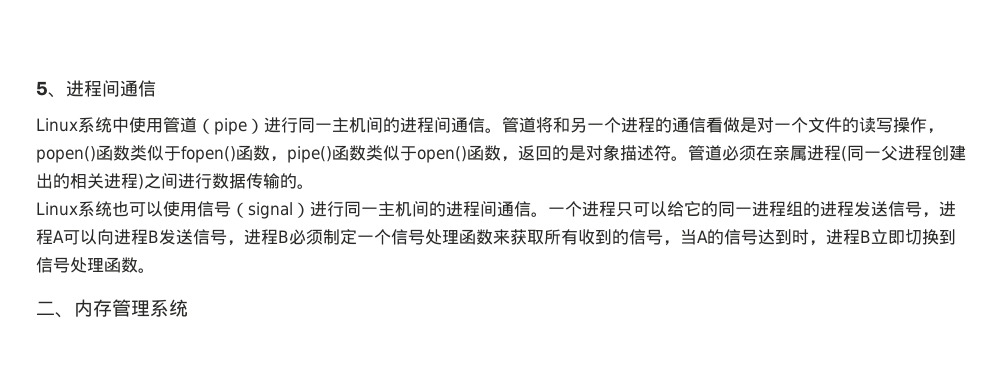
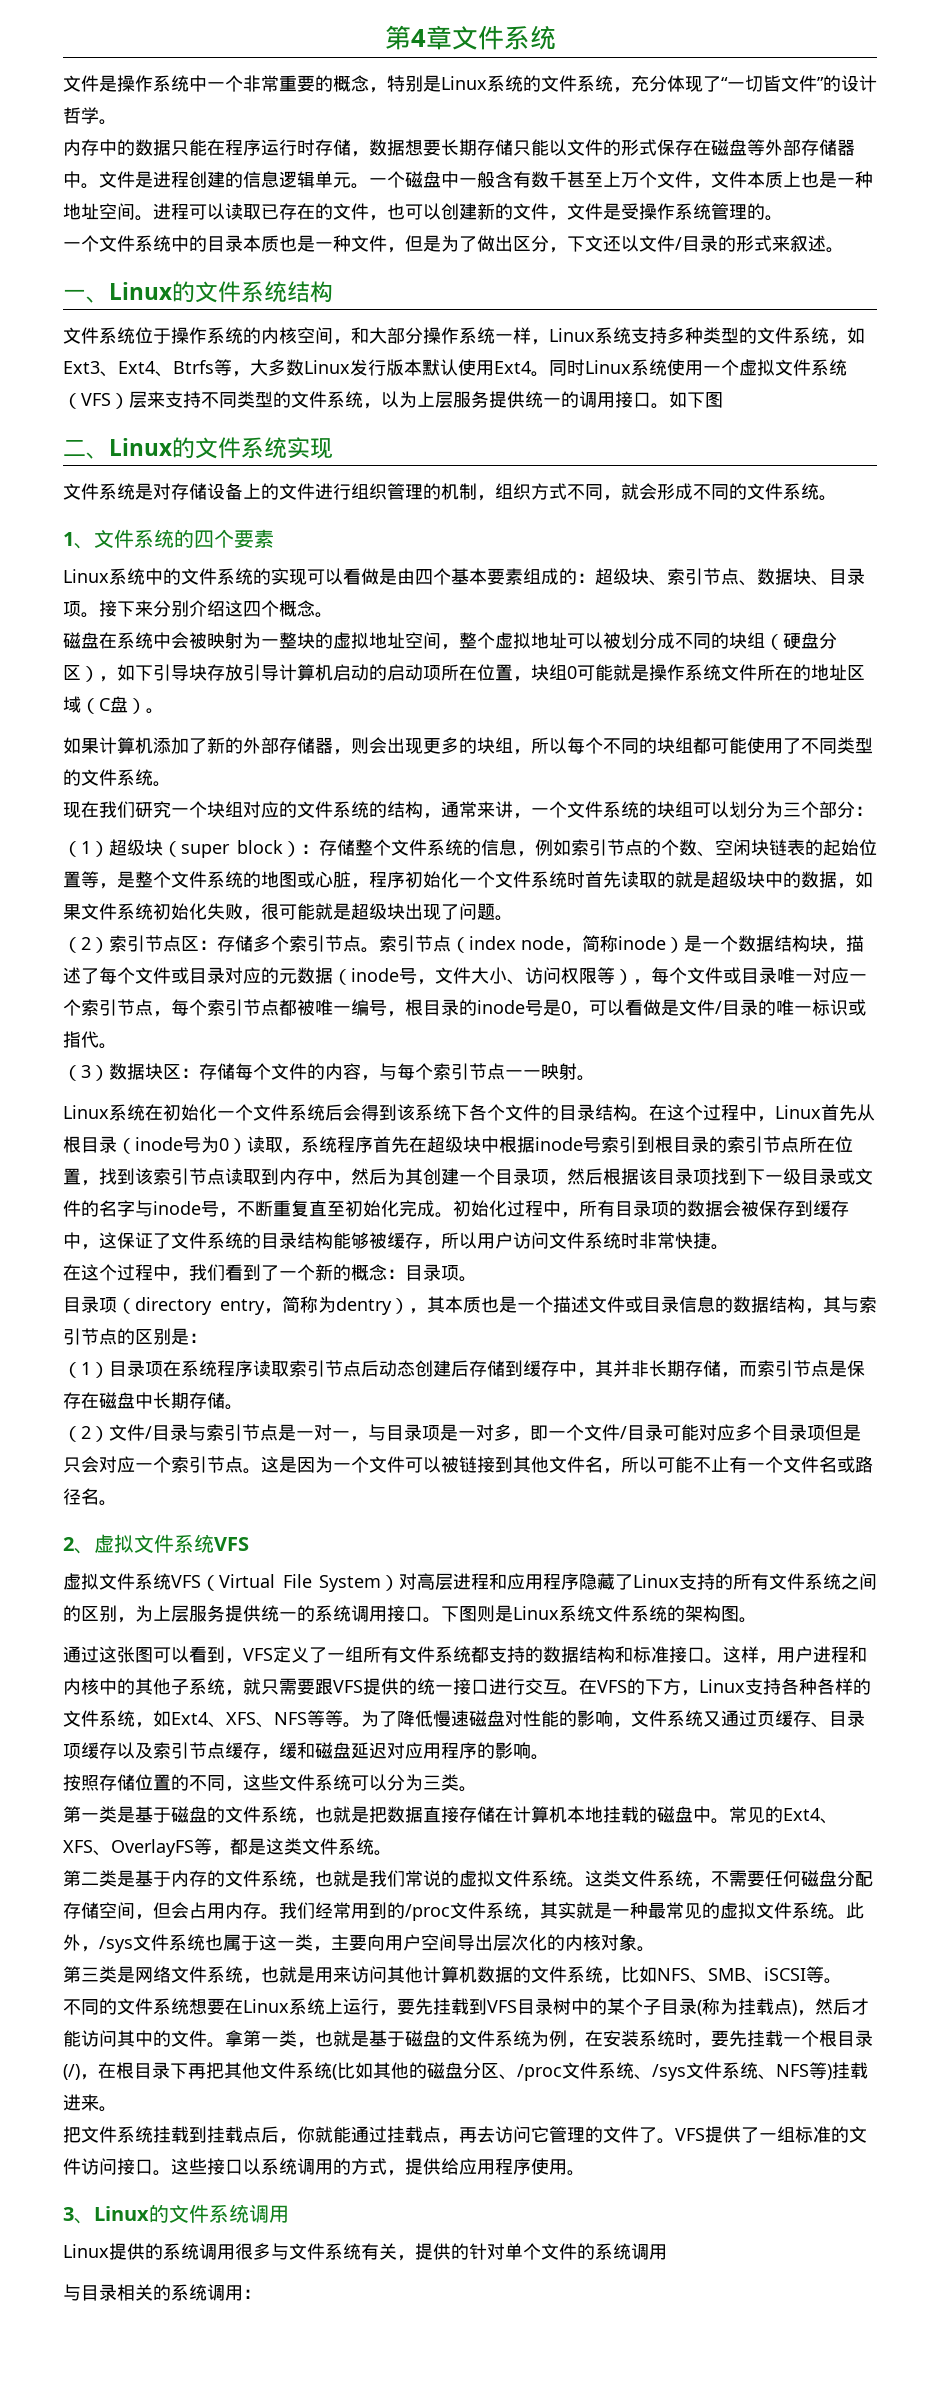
[36,80,156,98] [36,117,944,135] [36,144,966,163] [36,173,314,190] [36,201,956,219] [36,229,956,246] [36,257,155,273] [36,299,188,318] 5、进程间通信 // Linux系统中使用管道（pipe）进行同一主机间的进程间通信。管道将和另一个进程的通信看做是对一个文件的读写操作，popen()函数类似于fopen()函数，pipe()函数类似于open()函数，返回的是对象描述符。管道必须在亲属进程(同一父进程创建出的相关进程)之间进行数据传输的。 // Linux系统也可以使用信号（signal）进行同一主机间的进程间通信。一个进程只可以给它的同一进程组的进程发送信号，进程A可以向进程B发送信号，进程B必须制定一个信号处理函数来获取所有收到的信号，当A的信号达到时，进程B立即切换到信号处理函数。 // 二、内存管理系统 -> [384,25,556,50] [63,75,877,93] [63,107,117,125] [63,139,855,157] [63,171,873,189] [63,203,783,221] [63,235,844,253] [63,281,333,303] [63,327,865,345] [63,359,847,377] [63,391,723,409] [63,437,333,459] [63,483,837,501] [63,529,274,549] [63,568,865,586] [63,600,333,618] [63,632,837,650] [63,664,865,682] [63,696,164,714] [63,737,873,755] [63,769,171,787] [63,801,873,819] [63,839,877,858] [63,871,873,889] [63,903,513,921] [63,935,864,953] [63,967,867,985] [63,999,866,1017] [63,1031,117,1049] [63,1063,595,1081] [63,1104,875,1122] [63,1136,853,1154] [63,1168,873,1186] [63,1200,849,1218] [63,1232,729,1250] [63,1264,477,1282] [63,1296,877,1315] [63,1328,207,1345] [63,1360,865,1378] [63,1392,243,1410] [63,1424,861,1442] [63,1456,873,1474] [63,1488,117,1506] [63,1534,249,1554] [63,1573,877,1592] [63,1605,757,1623] [63,1646,867,1664] [63,1678,871,1696] [63,1710,865,1728] [63,1742,549,1760] [63,1774,477,1792] [63,1806,838,1824] [63,1838,392,1857] [63,1870,873,1888] [63,1902,864,1921] [63,1934,655,1953] [63,1966,842,1984] [63,1998,869,2016] [63,2030,873,2048] [63,2062,868,2081] [63,2094,117,2112] [63,2126,867,2144] [63,2158,585,2176] [63,2204,289,2224] [63,2243,667,2261] [63,2284,261,2301] 第4章文件系统 // 文件是操作系统中一个非常重要的概念，特别是Linux系统的文件系统，充分体现了“一切皆文件”的设计哲学。 // 内存中的数据只能在程序运行时存储，数据想要长期存储只能以文件的形式保存在磁盘等外部存储器中。文件是进程创建的信息逻辑单元。一个磁盘中一般含有数千甚至上万个文件，文件本质上也是一种地址空间。进程可以读取已存在的文件，也可以创建新的文件，文件是受操作系统管理的。 // 一个文件系统中的目录本质也是一种文件，但是为了做出区分，下文还以文件/目录的形式来叙述。 // 一、Linux的文件系统结构 // 文件系统位于操作系统的内核空间，和大部分操作系统一样，Linux系统支持多种类型的文件系统，如Ext3、Ext4、Btrfs等，大多数Linux发行版本默认使用Ext4。同时Linux系统使用一个虚拟文件系统（VFS）层来支持不同类型的文件系统，以为上层服务提供统一的调用接口。如下图 // 二、Linux的文件系统实现 // 文件系统是对存储设备上的文件进行组织管理的机制，组织方式不同，就会形成不同的文件系统。 // 1、文件系统的四个要素 // Linux系统中的文件系统的实现可以看做是由四个基本要素组成的：超级块、索引节点、数据块、目录项。接下来分别介绍这四个概念。 // 磁盘在系统中会被映射为一整块的虚拟地址空间，整个虚拟地址可以被划分成不同的块组（硬盘分区），如下引导块存放引导计算机启动的启动项所在位置，块组0可能就是操作系统文件所在的地址区域（C盘）。 // 如果计算机添加了新的外部存储器，则会出现更多的块组，所以每个不同的块组都可能使用了不同类型的文件系统。 // 现在我们研究一个块组对应的文件系统的结构，通常来讲，一个文件系统的块组可以划分为三个部分： // （1）超级块（super block）：存储整个文件系统的信息，例如索引节点的个数、空闲块链表的起始位置等，是整个文件系统的地图或心脏，程序初始化一个文件系统时首先读取的就是超级块中的数据，如果文件系统初始化失败，很可能就是超级块出现了问题。 // （2）索引节点区：存储多个索引节点。索引节点（index node，简称inode）是一个数据结构块，描述了每个文件或目录对应的元数据（inode号，文件大小、访问权限等），每个文件或目录唯一对应一个索引节点，每个索引节点都被唯一编号，根目录的inode号是0，可以看做是文件/目录的唯一标识或指代。 // （3）数据块区：存储每个文件的内容，与每个索引节点一一映射。 // Linux系统在初始化一个文件系统后会得到该系统下各个文件的目录结构。在这个过程中，Linux首先从根目录（inode号为0）读取，系统程序首先在超级块中根据inode号索引到根目录的索引节点所在位置，找到该索引节点读取到内存中，然后为其创建一个目录项，然后根据该目录项找到下一级目录或文件的名字与inode号，不断重复直至初始化完成。初始化过程中，所有目录项的数据会被保存到缓存中，这保证了文件系统的目录结构能够被缓存，所以用户访问文件系统时非常快捷。 // 在这个过程中，我们看到了一个新的概念：目录项。 // 目录项（directory entry，简称为dentry），其本质也是一个描述文件或目录信息的数据结构，其与索引节点的区别是： // （1）目录项在系统程序读取索引节点后动态创建后存储到缓存中，其并非长期存储，而索引节点是保存在磁盘中长期存储。 // （2）文件/目录与索引节点是一对一，与目录项是一对多，即一个文件/目录可能对应多个目录项但是只会对应一个索引节点。这是因为一个文件可以被链接到其他文件名，所以可能不止有一个文件名或路径名。 // 2、虚拟文件系统VFS // 虚拟文件系统VFS（Virtual File System）对高层进程和应用程序隐藏了Linux支持的所有文件系统之间的区别，为上层服务提供统一的系统调用接口。下图则是Linux系统文件系统的架构图。 // 通过这张图可以看到，VFS定义了一组所有文件系统都支持的数据结构和标准接口。这样，用户进程和内核中的其他子系统，就只需要跟VFS提供的统一接口进行交互。在VFS的下方，Linux支持各种各样的文件系统，如Ext4、XFS、NFS等等。为了降低慢速磁盘对性能的影响，文件系统又通过页缓存、目录项缓存以及索引节点缓存，缓和磁盘延迟对应用程序的影响。 // 按照存储位置的不同，这些文件系统可以分为三类。 // 第一类是基于磁盘的文件系统，也就是把数据直接存储在计算机本地挂载的磁盘中。常见的Ext4、XFS、OverlayFS等，都是这类文件系统。 // 第二类是基于内存的文件系统，也就是我们常说的虚拟文件系统。这类文件系统，不需要任何磁盘分配存储空间，但会占用内存。我们经常用到的/proc文件系统，其实就是一种最常见的虚拟文件系统。此外，/sys文件系统也属于这一类，主要向用户空间导出层次化的内核对象。 // 第三类是网络文件系统，也就是用来访问其他计算机数据的文件系统，比如NFS、SMB、iSCSI等。 // 不同的文件系统想要在Linux系统上运行，要先挂载到VFS目录树中的某个子目录(称为挂载点)，然后才能访问其中的文件。拿第一类，也就是基于磁盘的文件系统为例，在安装系统时，要先挂载一个根目录(/)，在根目录下再把其他文件系统(比如其他的磁盘分区、/proc文件系统、/sys文件系统、NFS等)挂载进来。 // 把文件系统挂载到挂载点后，你就能通过挂载点，再去访问它管理的文件了。VFS提供了一组标准的文件访问接口。这些接口以系统调用的方式，提供给应用程序使用。 // 3、Linux的文件系统调用 // Linux提供的系统调用很多与文件系统有关，提供的针对单个文件的系统调用 // 与目录相关的系统调用：

